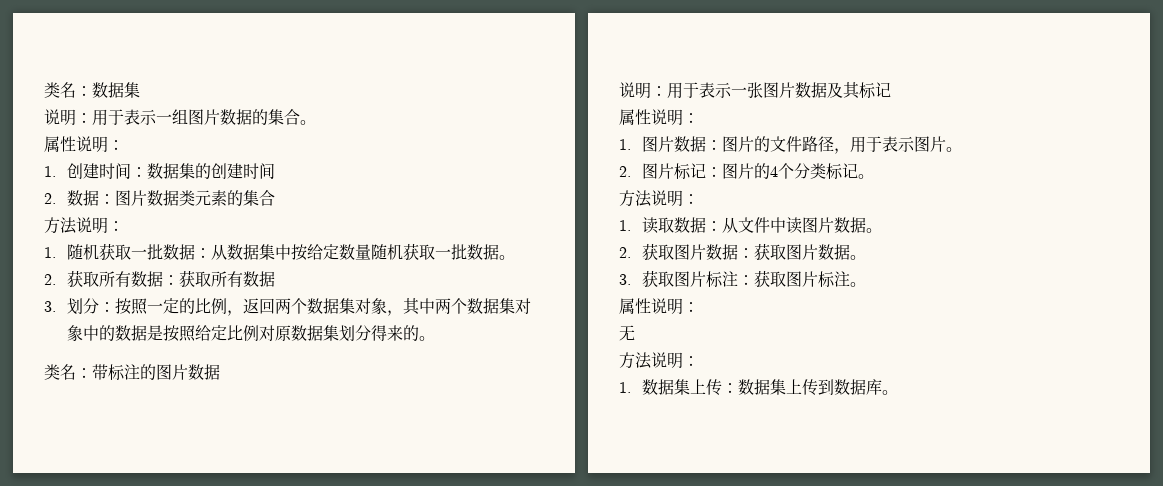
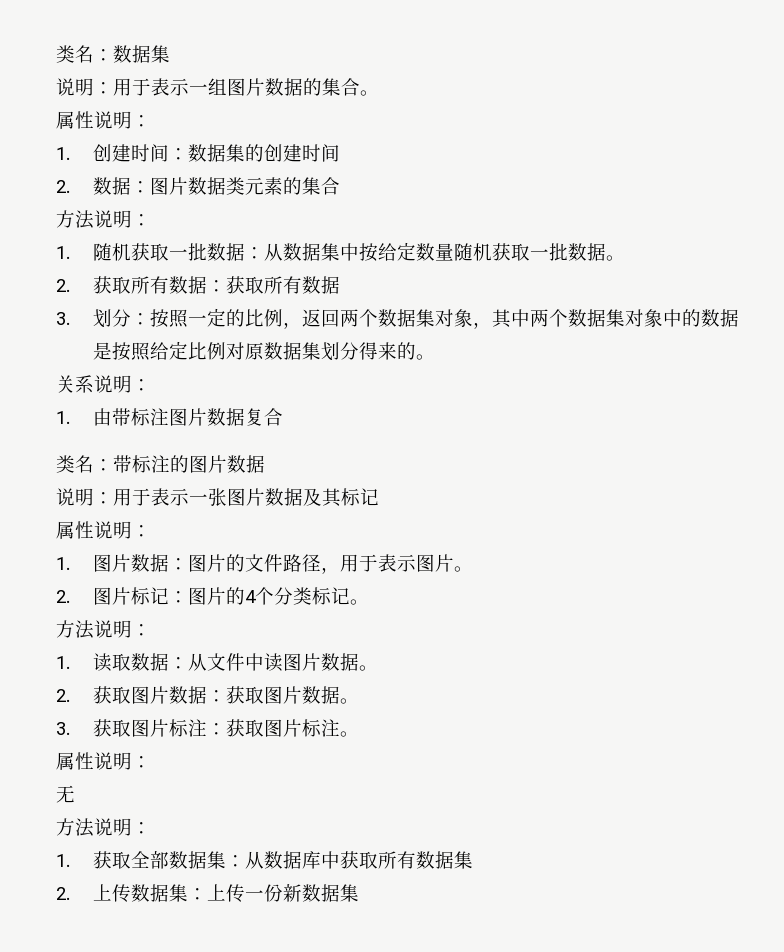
(436, 338) none -> [56,375,151,393] [56,408,283,426] // 关系说明： // 1.由带标注图片数据复合
[642,379,899,396] 数据集上传：数据集上传到数据库。 -> [92,851,473,869] [56,884,359,903] 获取全部数据集：从数据库中获取所有数据集 // 2.上传数据集：上传一份新数据集

